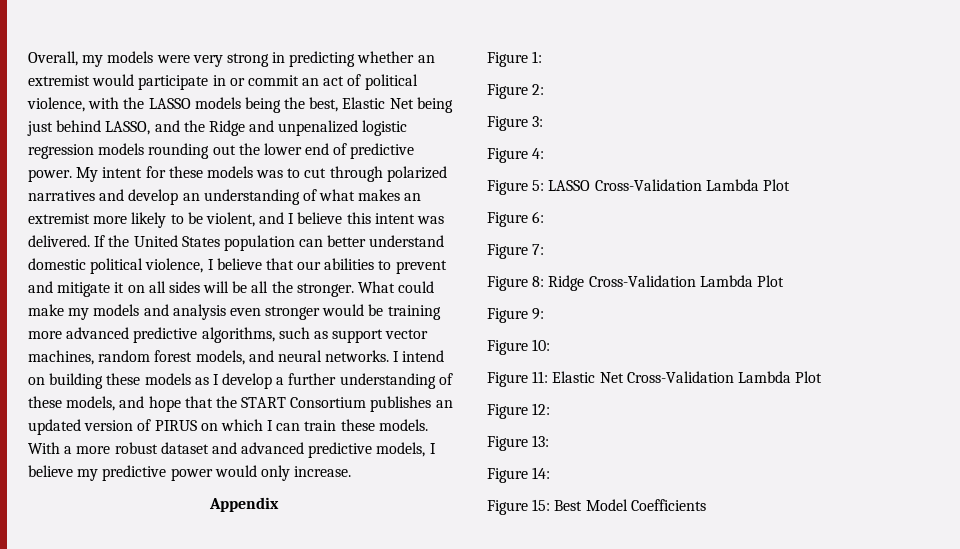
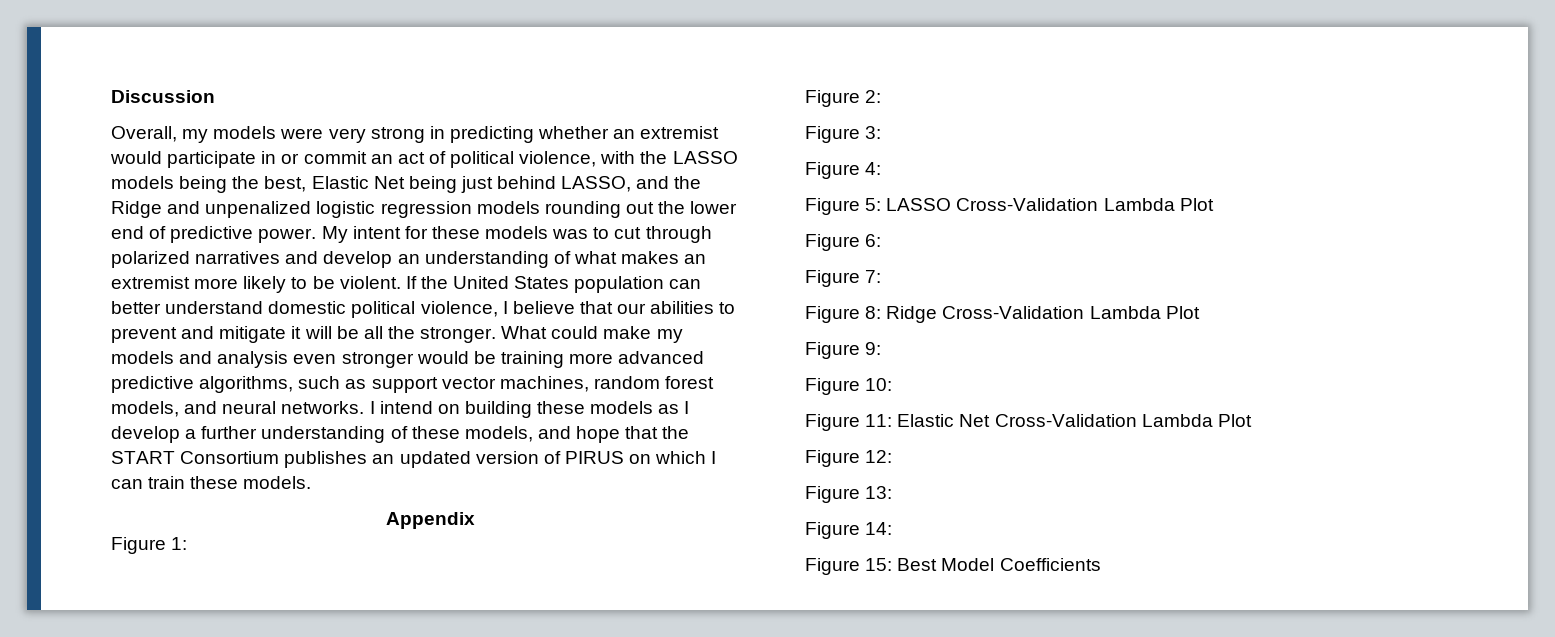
(28, 58) none -> [111,90,215,103] Discussion //
[205,212,445,227] [28,235,90,247] violent, and I believe this intent was delivered. -> [339,276,401,289] violent.
[127,281,200,293] on all sides -> (302, 332) none
[28,442,436,458] [28,465,352,481] With a more robust dataset and advanced predictive models, I believe my predictive power would only increase. -> (312, 482) none

